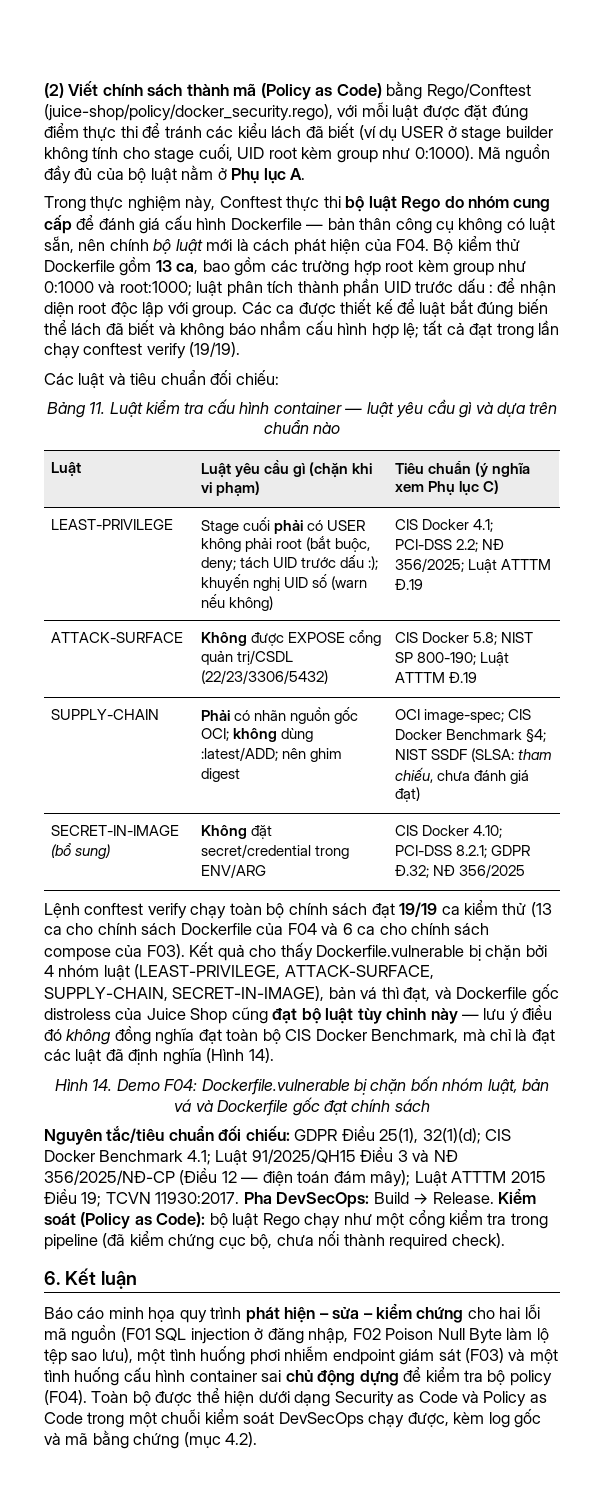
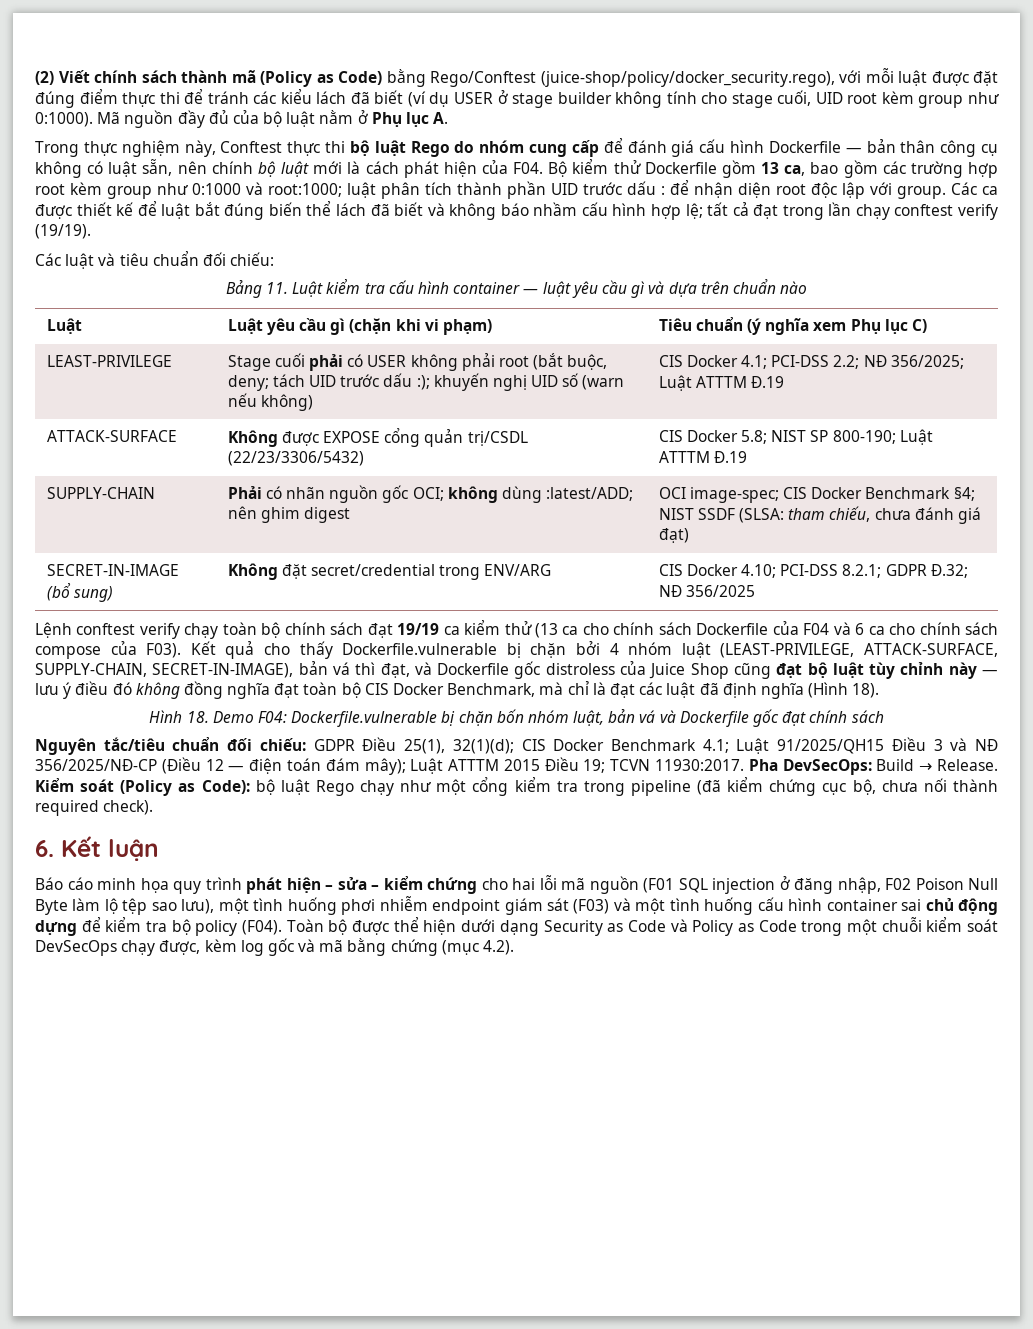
[248,1048,274,1063] 14). -> [852,683,880,698] 18).
[92,1079,113,1091] 14. -> [186,711,209,723] 18.

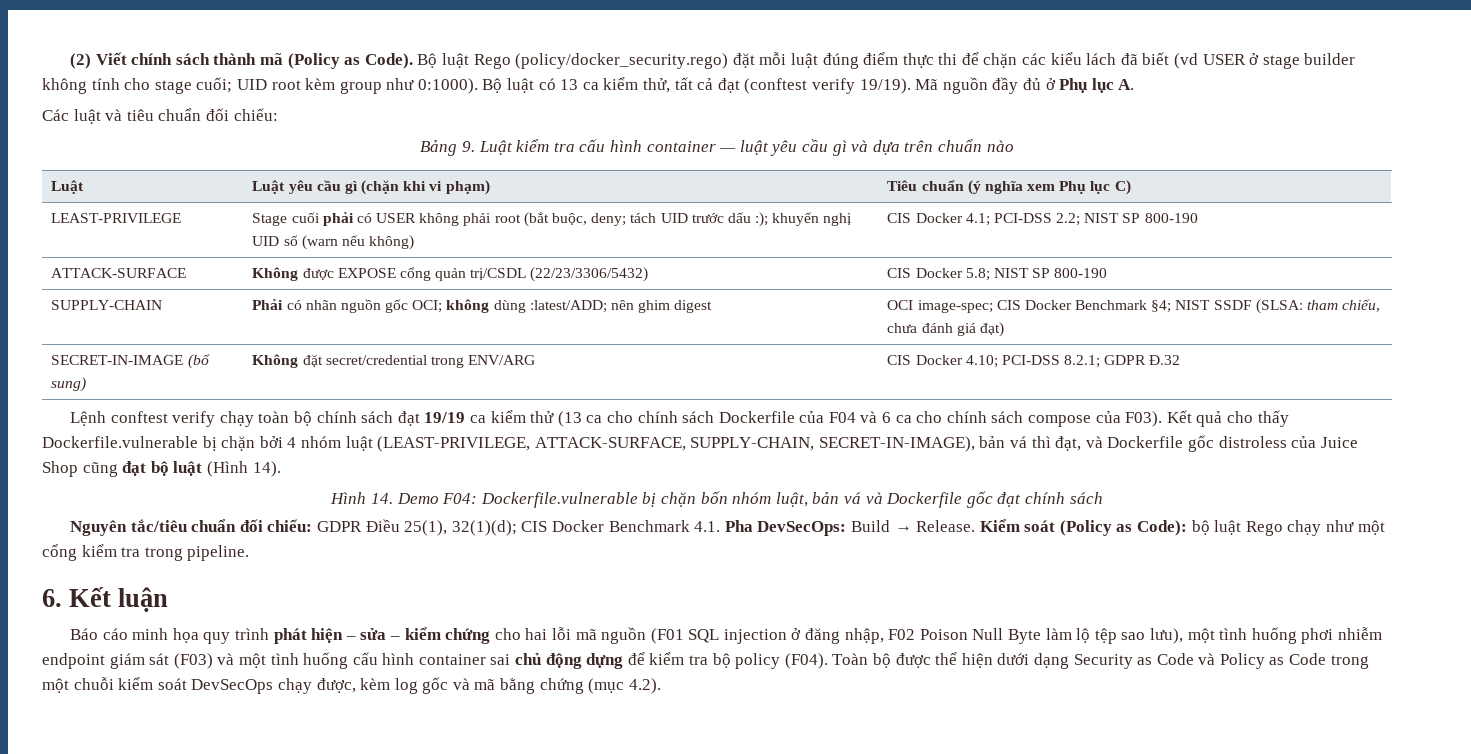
[338,68,998,87] Code) bằng Rego/Conftest (juice-shop/policy/docker_security.rego), với mỗi luật được đặt -> [364,52,818,69] Code). Bộ luật Rego (policy/docker_security.rego) đặt mỗi luật
[207,91,249,104] tránh -> [983,53,1018,68] chặn
[407,91,450,107] (ví dụ -> [1173,53,1198,69] (vd
[777,90,812,106] cuối, -> [196,77,233,93] cuối;
[97,110,449,128] [35,138,999,157] [35,159,999,178] [35,180,998,199] [35,201,998,220] [35,224,91,239] Mã nguồn đầy đủ của bộ luật nằm ở Phụ lục A. // Trong thực nghiệm này, Conftest thực thi bộ luật Rego do nhóm cung cấp để đánh giá cấu hình Dockerfile — bản thân công cụ không có luật sẵn, nên chính bộ luật mới là cách phát hiện của F04. Bộ kiểm thử Dockerfile gồm 13 ca, bao gồm các trường hợp root kèm group như 0:1000 và root:1000; luật phân tích thành phần UID trước dấu : để nhận diện root độc lập với group. Các ca được thiết kế để luật bắt đúng biến thể lách đã biết và không báo nhầm cấu hình hợp lệ; tất cả đạt trong lần chạy conftest verify (19/19). -> [482,77,1135,94] Bộ luật có 13 ca kiểm thử, tất cả đạt (conftest verify 19/19). Mã nguồn đầy đủ ở Phụ lục A.
[266,282,289,294] 11. -> [462,141,476,152] 9.
[863,355,964,369] [658,375,784,391] NĐ 356/2025; Luật ATTTM Đ.19 -> [1084,213,1198,223] NIST SP 800-190
[832,429,933,445] [658,451,747,463] 800-190; Luật ATTTM Đ.19 -> [1054,268,1108,278] 800-190
[930,564,968,578] [658,585,755,597] Đ.32; NĐ 356/2025 -> [1149,355,1181,365] Đ.32
[869,662,998,679] [35,681,880,699] tùy chỉnh này — lưu ý điều đó không đồng nghĩa đạt toàn bộ CIS Docker Benchmark, mà chỉ là đạt các luật đã định nghĩa (Hình 18). -> [206,461,281,477] (Hình 14).
[186,711,209,723] 18. -> [371,493,394,504] 14.
[702,737,998,754] [35,757,745,775] 4.1; Luật 91/2025/QH15 Điều 3 và NĐ 356/2025/NĐ-CP (Điều 12 — điện toán đám mây); Luật ATTTM 2015 Điều 19; TCVN 11930:2017. -> [694,521,721,532] 4.1.
[630,777,999,796] [35,800,154,816] pipeline (đã kiểm chứng cục bộ, chưa nối thành required check). -> [187,545,250,561] pipeline.

